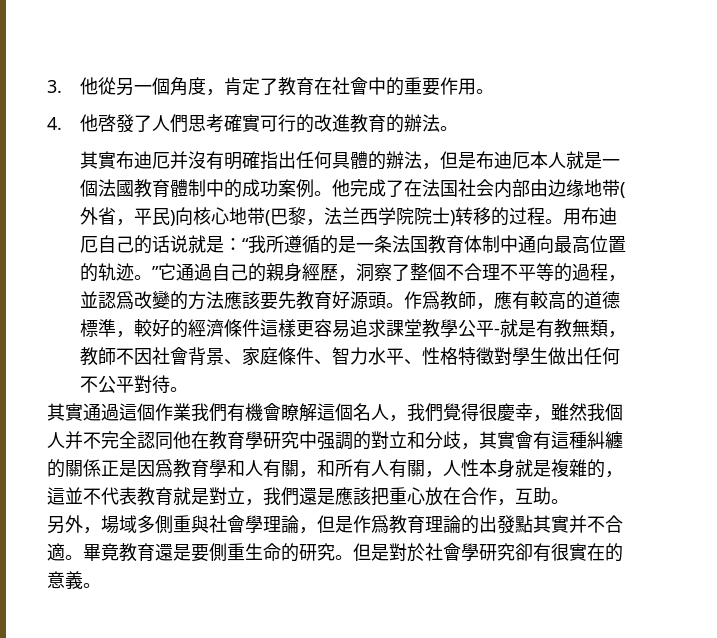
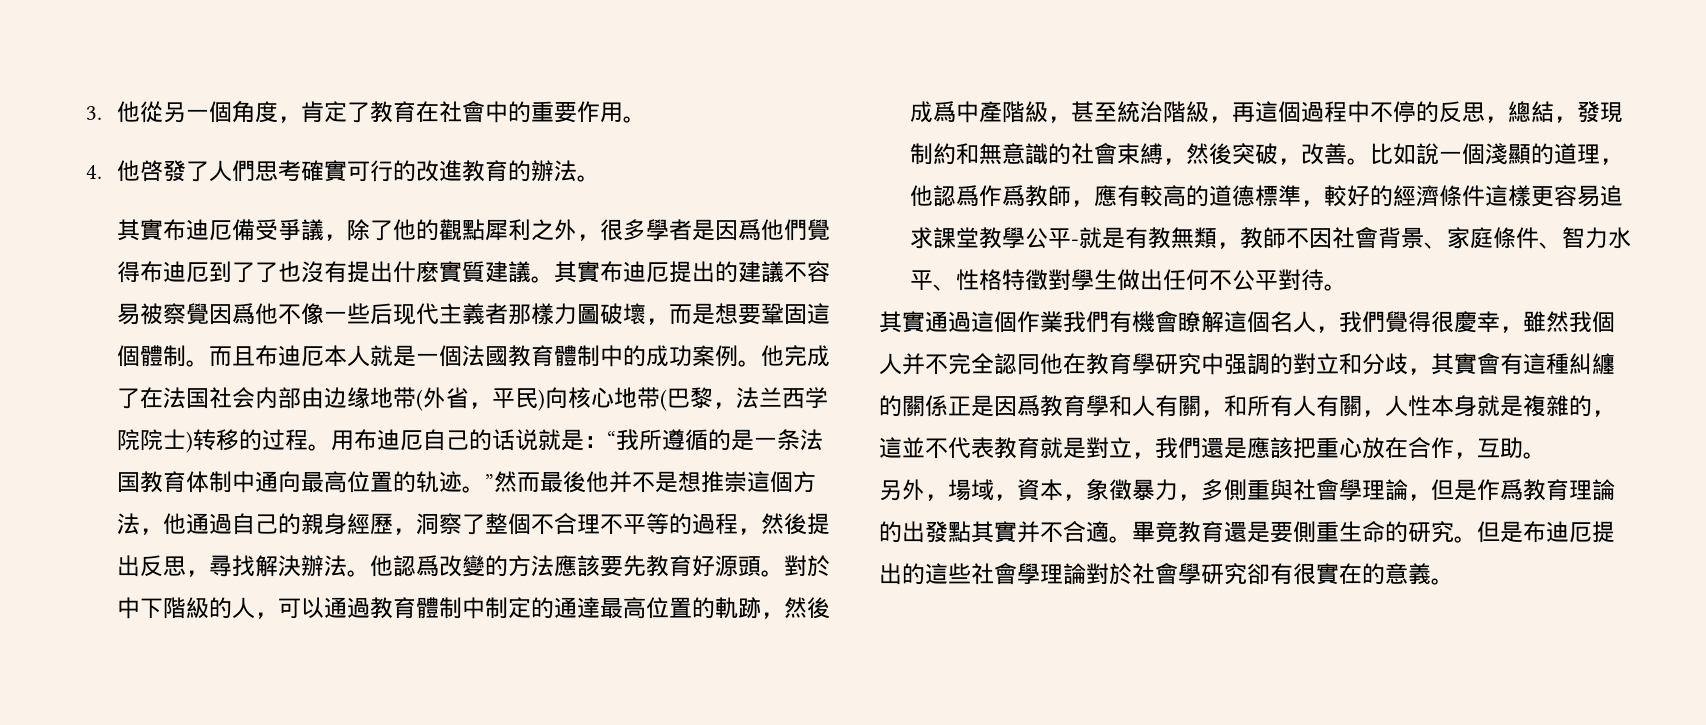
[170,151,477,170] 并沒有明確指出任何具體的辦法，但是 -> [231,219,830,241] [116,261,830,283] [116,303,830,325] [116,345,255,367] 備受爭議，除了他的觀點犀利之外，很多學者是因爲他們覺得布迪厄到了了也沒有提出什麽實質建議。其實布迪厄提出的建議不容易被察覺因爲他不像一些后现代主義者那樣力圖破壞，而是想要鞏固這個體制。而且
[158,263,177,280] 它 -> [493,471,816,493] [116,513,186,535] 然而最後他并不是想推崇這個方法，他
[80,291,99,308] 並 -> [760,513,830,535] [116,555,393,577] 然後提出反思，尋找解決辦法。他
(405, 305) none -> [783,555,830,577] [116,597,830,619] [909,101,1623,123] [909,143,1623,165] [909,185,979,207] 對於中下階級的人，可以通過教育體制中制定的通達最高位置的軌跡，然後成爲中產階級，甚至統治階級，再這個過程中不停的反思，總結，發現制約和無意識的社會束縛，然後突破，改善。比如說一個淺顯的道理，他認爲
(137, 524) none -> [994,478,1201,501] ，資本，象徵暴力，
(389, 552) none -> [1523,521,1615,543] [879,563,1086,585] 布迪厄提出的這些社會學理論

